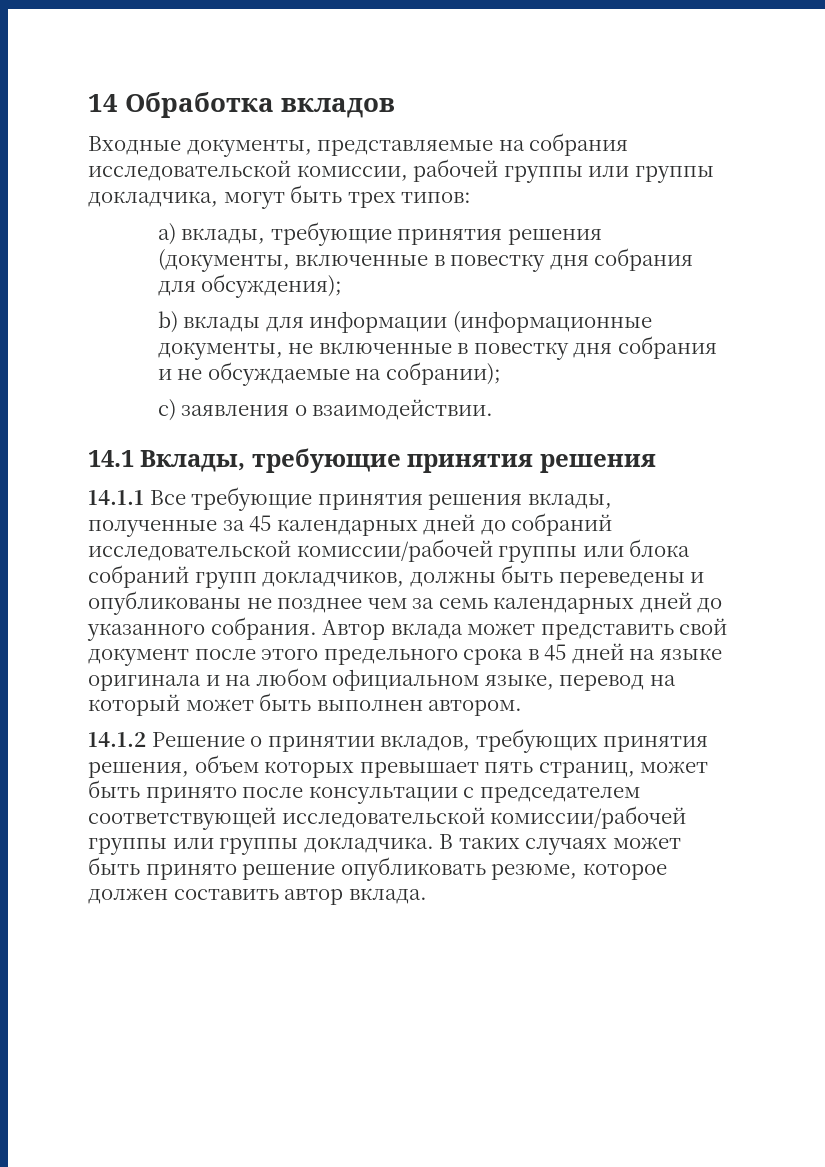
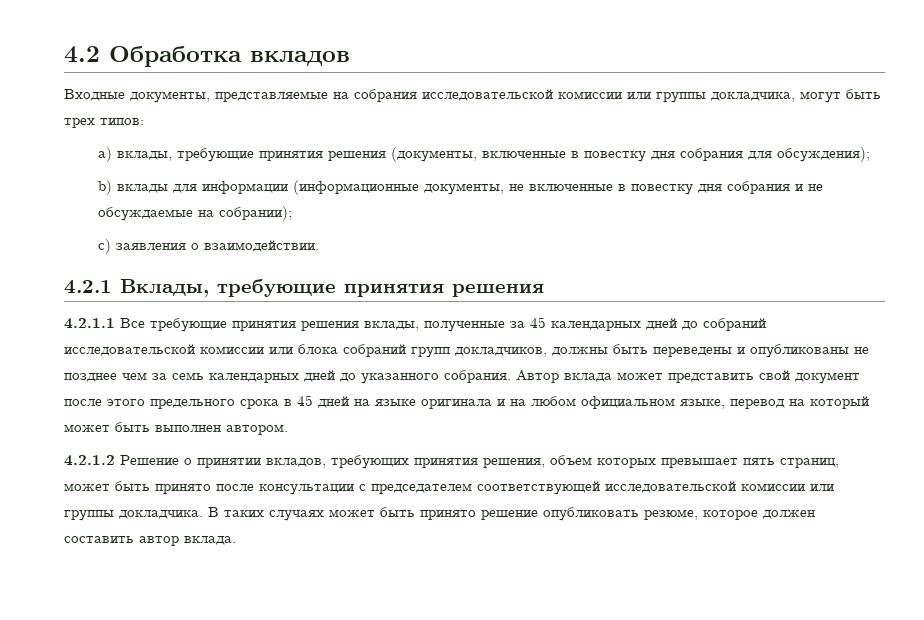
[88,94,118,112] 14 -> [64,46,100,63] 4.2
[296,159,583,183] комиссии, рабочей группы -> [558,91,622,99] комиссии
[88,450,134,467] 14.1 -> [64,280,112,294] 4.2.1
[88,490,144,505] 14.1.1 -> [64,318,115,329] 4.2.1.1
[296,539,578,563] комиссии/рабочей группы -> [200,346,264,354] комиссии
[88,732,146,747] 14.1.2 -> [64,455,115,466] 4.2.1.2
[490,806,687,829] [88,838,167,855] комиссии/рабочей группы -> [741,483,805,491] комиссии

